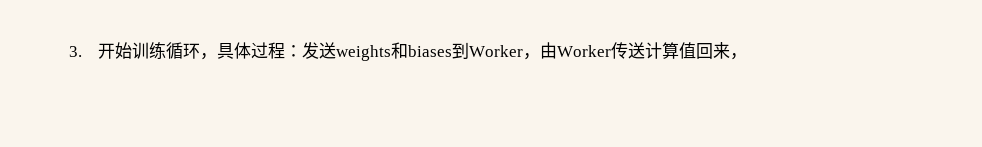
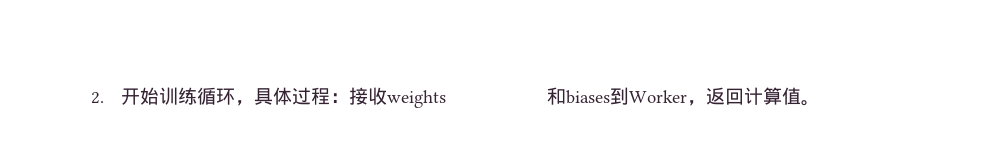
[69,46,82,57] 3. -> [91,92,104,104] 2.
[301,42,336,59] 发送 -> [349,87,388,105] 接收
[539,42,747,60] 由Worker传送计算值回来， -> [706,87,821,106] 返回计算值。

